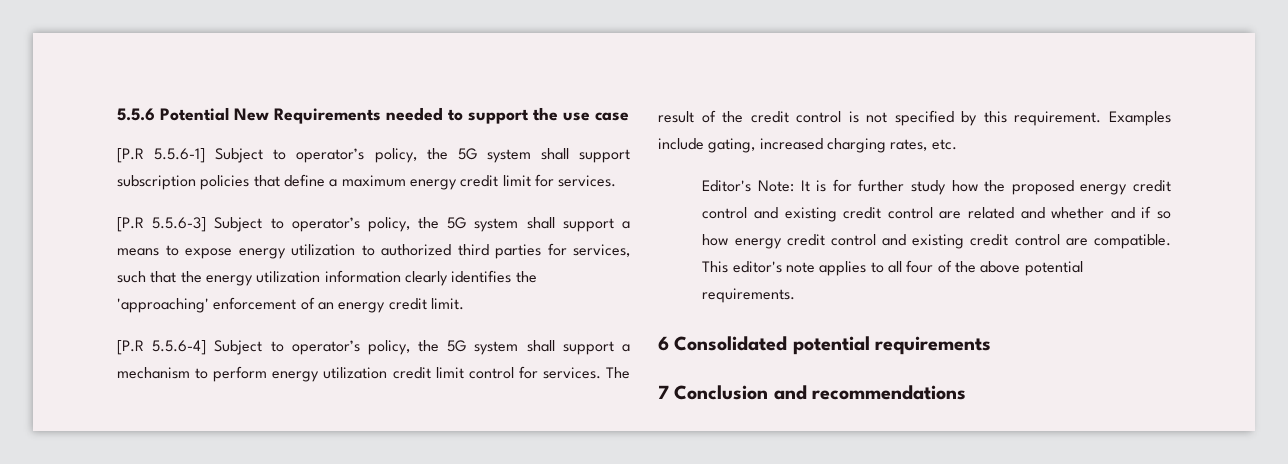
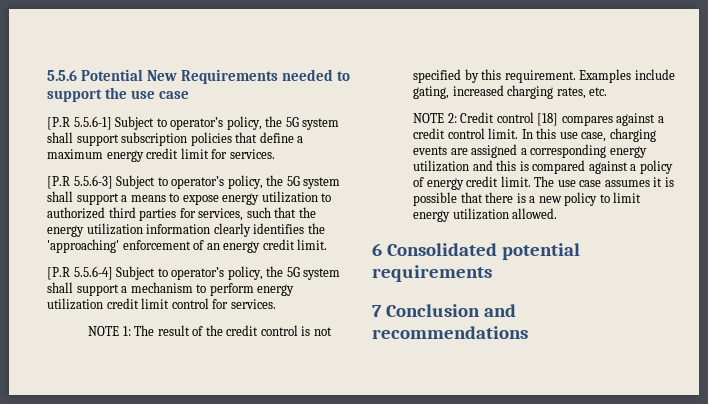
(601, 373) none -> [88,326,131,336] // NOTE 1:
[702,179,1171,195] [702,206,1171,222] [702,234,1171,249] [702,260,1083,276] [702,288,796,303] Editor's Note: It is for further study how the proposed energy credit control and existing credit control are related and whether and if so how energy credit control and existing credit control are compatible. This editor's note applies to all four of the above potential requirements. -> [413,112,664,126] [413,128,656,142] [413,144,647,158] [413,160,673,174] [413,176,674,190] [413,192,642,206] [413,208,558,222] NOTE 2: Credit control [18] compares against a credit control limit. In this use case, charging events are assigned a corresponding energy utilization and this is compared against a policy of energy credit limit. The use case assumes it is possible that there is a new policy to limit energy utilization allowed.

